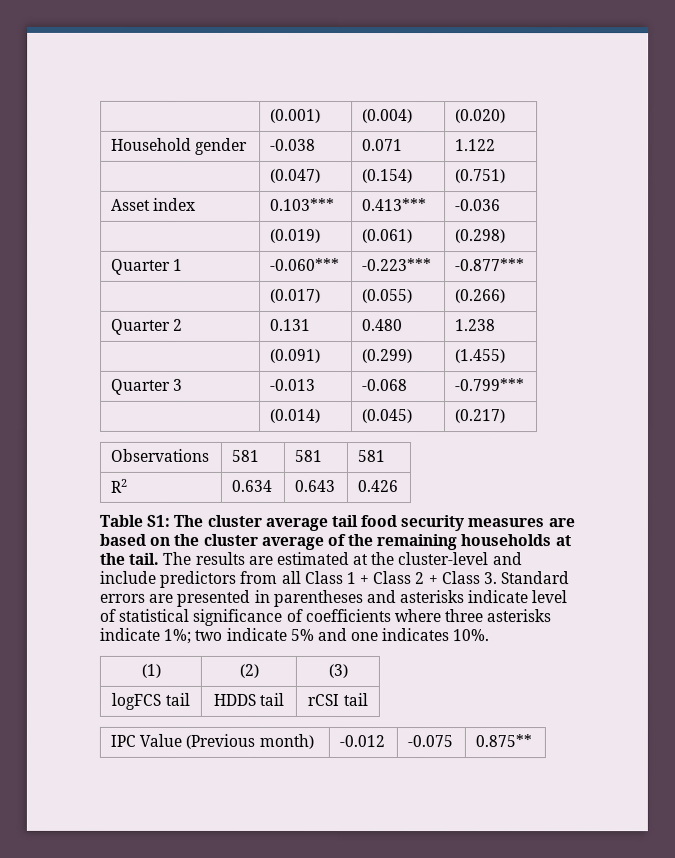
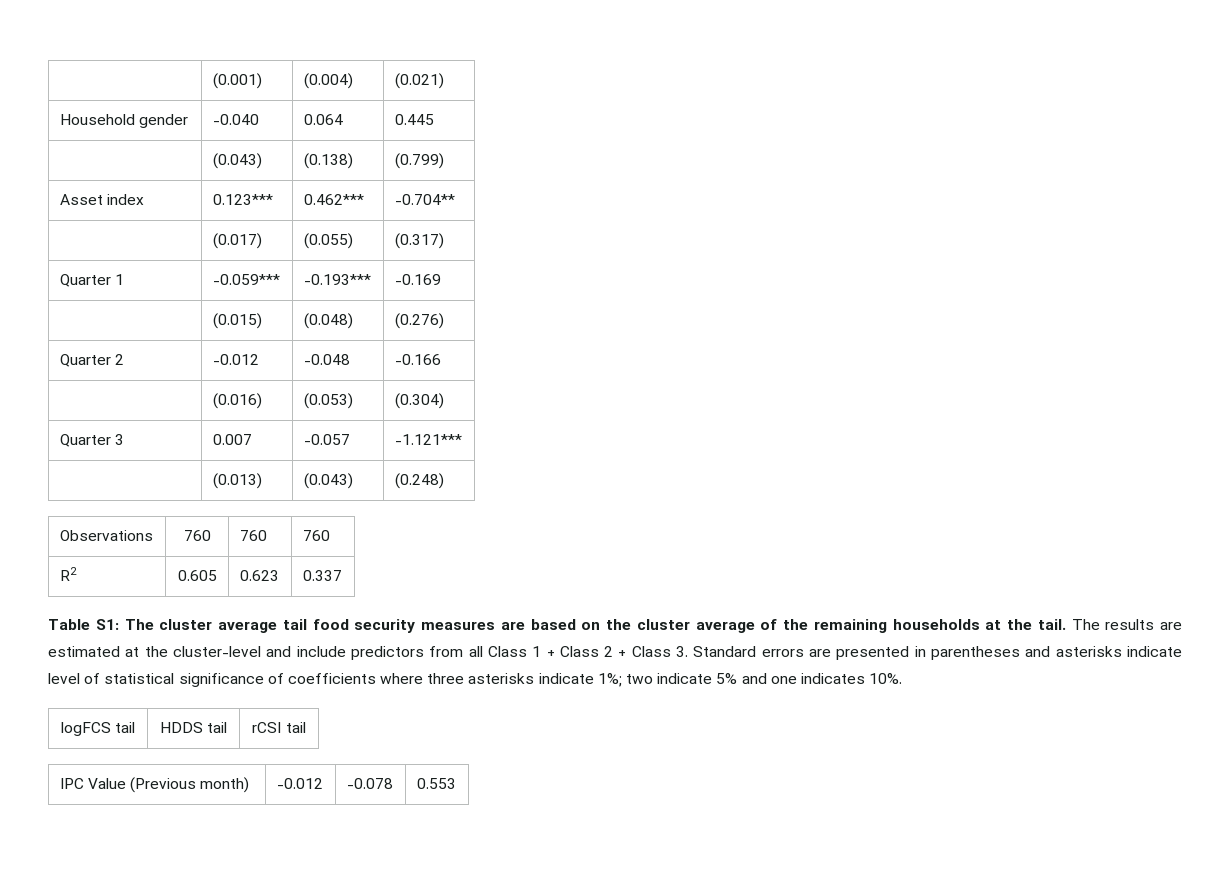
[455,109,507,124] (0.020) -> [394,73,444,89] (0.021)
[270,138,317,151] [362,139,404,152] [455,139,497,152] [270,168,322,183] [362,169,414,184] [455,169,507,184] [111,197,197,211] [270,197,336,211] [362,198,428,212] [455,199,502,212] [270,228,322,243] [362,229,414,244] [455,229,507,244] [111,258,184,275] [270,257,341,272] [362,258,433,272] [455,258,526,272] [270,288,322,303] [362,289,414,304] [455,289,507,304] [111,318,184,335] [270,318,312,331] [362,319,404,332] [455,319,497,332] [270,348,322,363] [362,349,414,364] [455,349,507,364] [111,378,184,395] [270,378,317,391] [362,379,409,392] [455,378,526,392] [270,408,322,423] [362,409,414,424] [455,409,507,424] [110,448,210,462] [231,449,260,462] [294,449,323,462] [357,450,386,463] [110,478,128,493] [231,479,273,492] [294,479,336,492] [357,480,399,493] -0.038 | 0.071 | 1.122 // | (0.047) | (0.154) | (0.751) // Asset index | 0.103*** | 0.413*** | -0.036 // | (0.019) | (0.061) | (0.298) // Quarter 1 | -0.060*** | -0.223*** | -0.877*** // | (0.017) | (0.055) | (0.266) // Quarter 2 | 0.131 | 0.480 | 1.238 // | (0.091) | (0.299) | (1.455) // Quarter 3 | -0.013 | -0.068 | -0.799*** // | (0.014) | (0.045) | (0.217) // Observations | 581 | 581 | 581 // R2 | 0.634 | 0.643 | 0.426 -> [212,114,259,125] [303,114,343,125] [394,114,434,125] [212,153,262,169] [303,153,353,169] [394,153,444,169] [59,194,144,205] [212,194,273,205] [303,194,364,205] [394,194,455,205] [212,233,262,249] [303,233,353,249] [394,233,444,249] [59,274,124,287] [212,274,280,285] [303,274,371,285] [394,274,441,285] [212,313,262,329] [303,313,353,329] [394,313,444,329] [59,354,124,367] [212,354,259,365] [303,354,350,365] [394,354,441,365] [212,393,262,409] [303,393,353,409] [394,393,444,409] [59,434,124,447] [212,434,252,445] [303,434,350,445] [394,434,462,445] [212,473,262,489] [303,473,353,489] [394,473,444,489] [59,530,153,541] [183,530,211,541] [239,530,267,541] [302,530,330,541] [59,567,77,581] [177,570,217,581] [239,570,279,581] [302,570,342,581] -0.040 | 0.064 | 0.445 // | (0.043) | (0.138) | (0.799) // Asset index | 0.123*** | 0.462*** | -0.704** // | (0.017) | (0.055) | (0.317) // Quarter 1 | -0.059*** | -0.193*** | -0.169 // | (0.015) | (0.048) | (0.276) // Quarter 2 | -0.012 | -0.048 | -0.166 // | (0.016) | (0.053) | (0.304) // Quarter 3 | 0.007 | -0.057 | -1.121*** // | (0.013) | (0.043) | (0.248) // Observations | 760 | 760 | 760 // R2 | 0.605 | 0.623 | 0.337
[140,663,161,678] [238,663,259,678] [327,663,348,679] // (1) | (2) | (3) -> (903, 678) none
[407,735,454,748] [475,734,533,748] -0.075 | 0.875** -> [346,778,393,789] [416,778,456,789] -0.078 | 0.553

